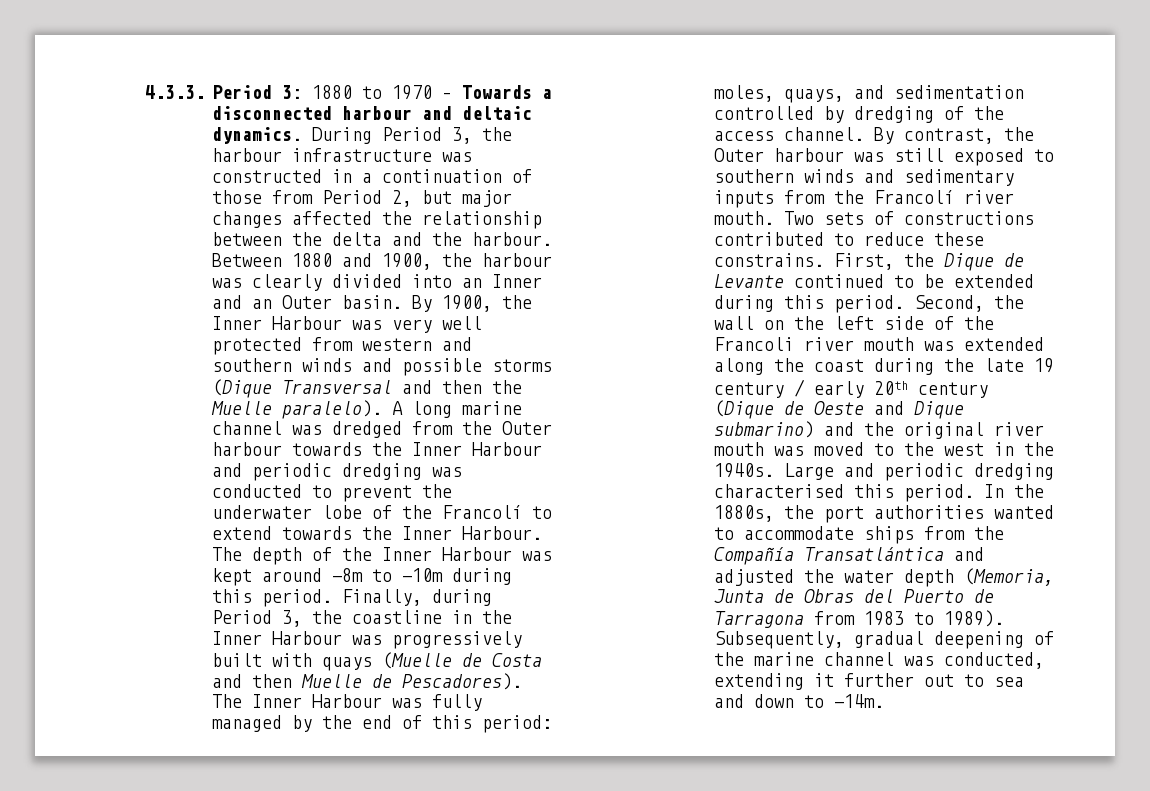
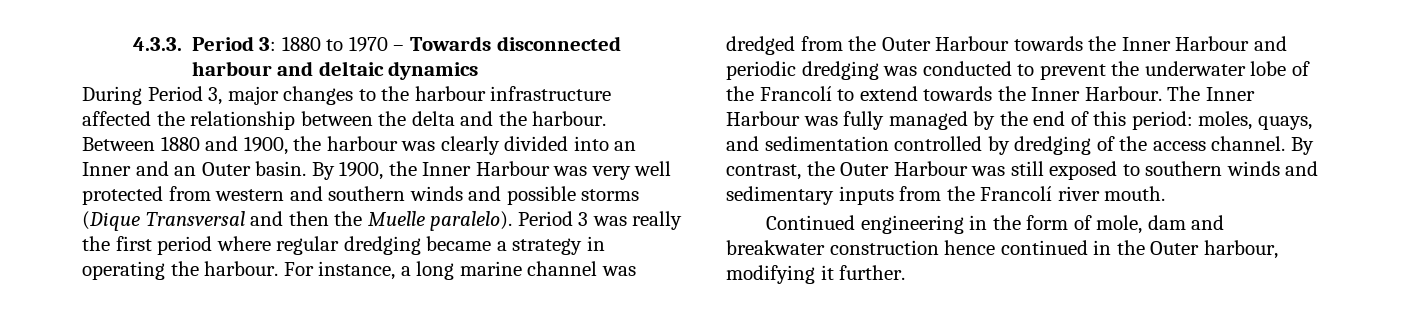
[542,89,553,99] a -> (492, 43) none
[212,127,303,144] dynamics. -> [388,61,479,80] dynamics //
[482,127,513,141] [212,148,473,162] [212,169,533,183] [212,190,513,207] [212,211,283,228] the harbour infrastructure was constructed in a continuation of those from Period 2, but major changes -> [227,86,612,105] major changes to the harbour infrastructure
[392,401,404,415] A -> [517,211,683,230] [82,236,605,255] [82,261,411,280] Period 3 was really the first period where regular dredging became a strategy in operating the harbour. For instance, a
[212,442,283,456] harbour -> [935,36,1010,51] Harbour
[252,547,553,565] [212,568,513,586] [212,589,493,607] [212,610,513,627] [212,631,523,649] [212,652,543,671] [212,673,523,690] [212,694,243,708] depth of the Inner Harbour was kept around -8m to -10m during this period. Finally, during Period 3, the coastline in the Inner Harbour was progressively built with quays (Muelle de Costa and then Muelle de Pescadores). The -> (1201, 93) none
[774,148,845,162] harbour -> [893,161,968,176] Harbour
[784,211,1035,225] [714,232,985,246] [714,253,1025,271] [714,274,1035,288] [714,295,1025,313] [714,316,995,330] [714,337,1045,351] [714,358,1055,375] [714,379,989,398] [714,400,965,419] [714,421,1045,439] [714,442,1055,456] [714,463,1055,481] [714,484,1045,502] [714,505,1055,523] [714,526,1005,544] [714,547,985,565] [714,568,1055,587] [714,589,995,603] [714,610,1005,628] [714,631,1055,649] [714,652,1045,669] [714,673,1025,690] [714,694,885,708] Two sets of constructions contributed to reduce these constrains. First, the Dique de Levante continued to be extended during this period. Second, the wall on the left side of the Francoli river mouth was extended along the coast during the late 19 century / early 20th century (Dique de Oeste and Dique submarino) and the original river mouth was moved to the west in the 1940s. Large and periodic dredging characterised this period. In the 1880s, the port authorities wanted to accommodate ships from the Compañía Transatlántica and adjusted the water depth (Memoria, Junta de Obras del Puerto de Tarragona from 1983 to 1989). Subsequently, gradual deepening of the marine channel was conducted, extending it further out to sea and down to -14m. -> [766,215,1225,234] [726,240,1278,259] [726,265,906,284] // Continued engineering in the form of mole, dam and breakwater construction hence continued in the Outer harbour, modifying it further.

